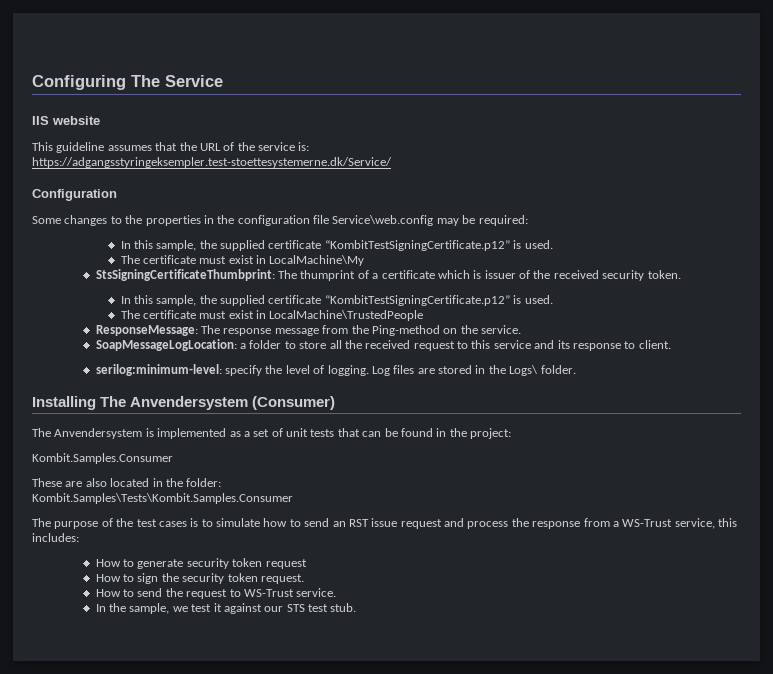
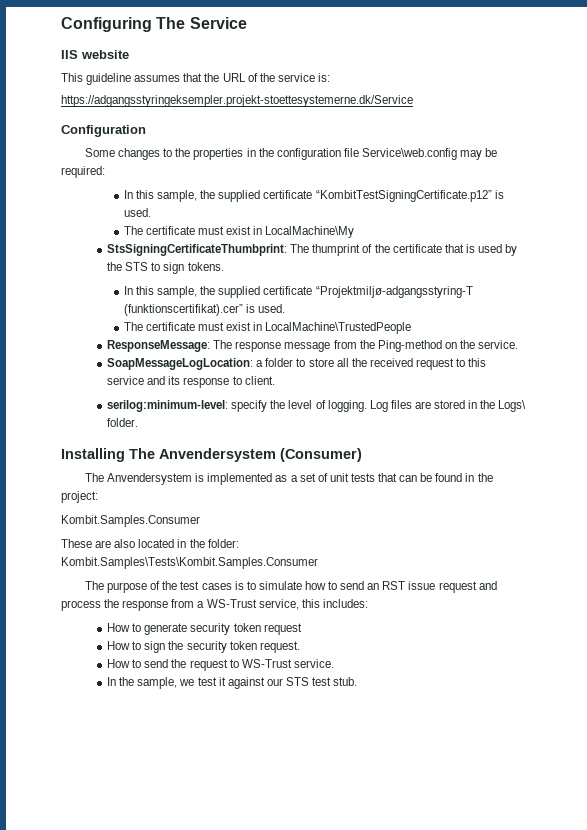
[32,157,392,168] https://adgangsstyringeksempler.test-stoettesystemerne.dk/Service/ -> [61,95,413,107] https://adgangsstyringeksempler.projekt-stoettesystemerne.dk/Service
[372,270,681,281] [120,295,510,306] a certificate which is issuer of the received security token. // In this sample, the supplied certificate “KombitTestSigningCertificate.p12” -> [374,244,518,256] [107,262,224,274] [123,286,473,298] [123,304,243,316] the certificate that is used by the STS to sign tokens. // In this sample, the supplied certificate “Projektmiljø-adgangsstyring-T (funktionscertifikat).cer”

